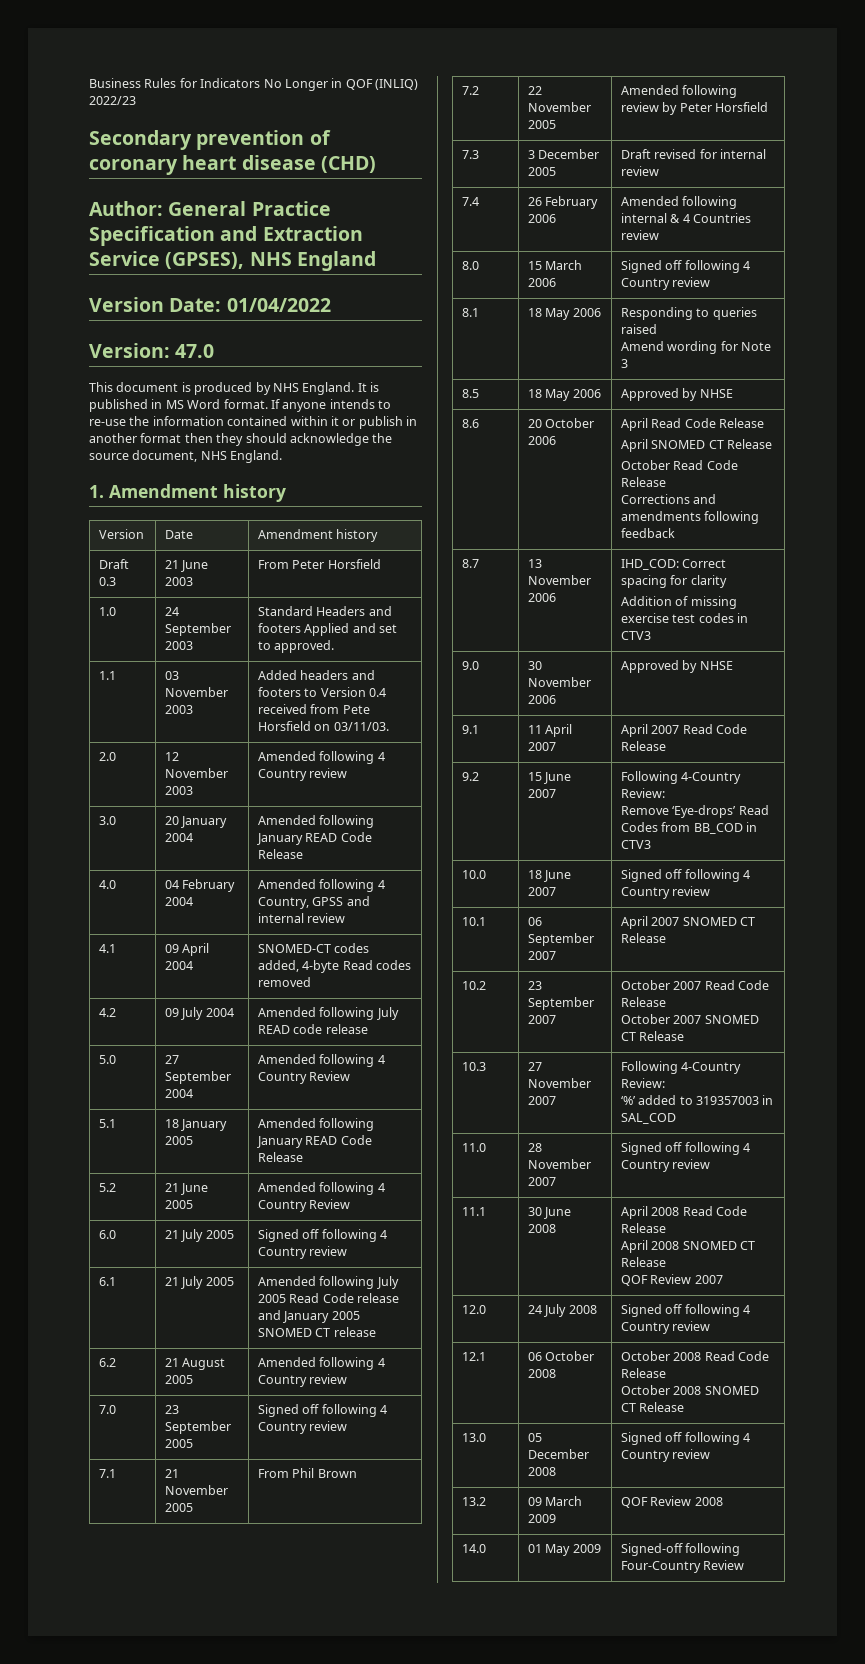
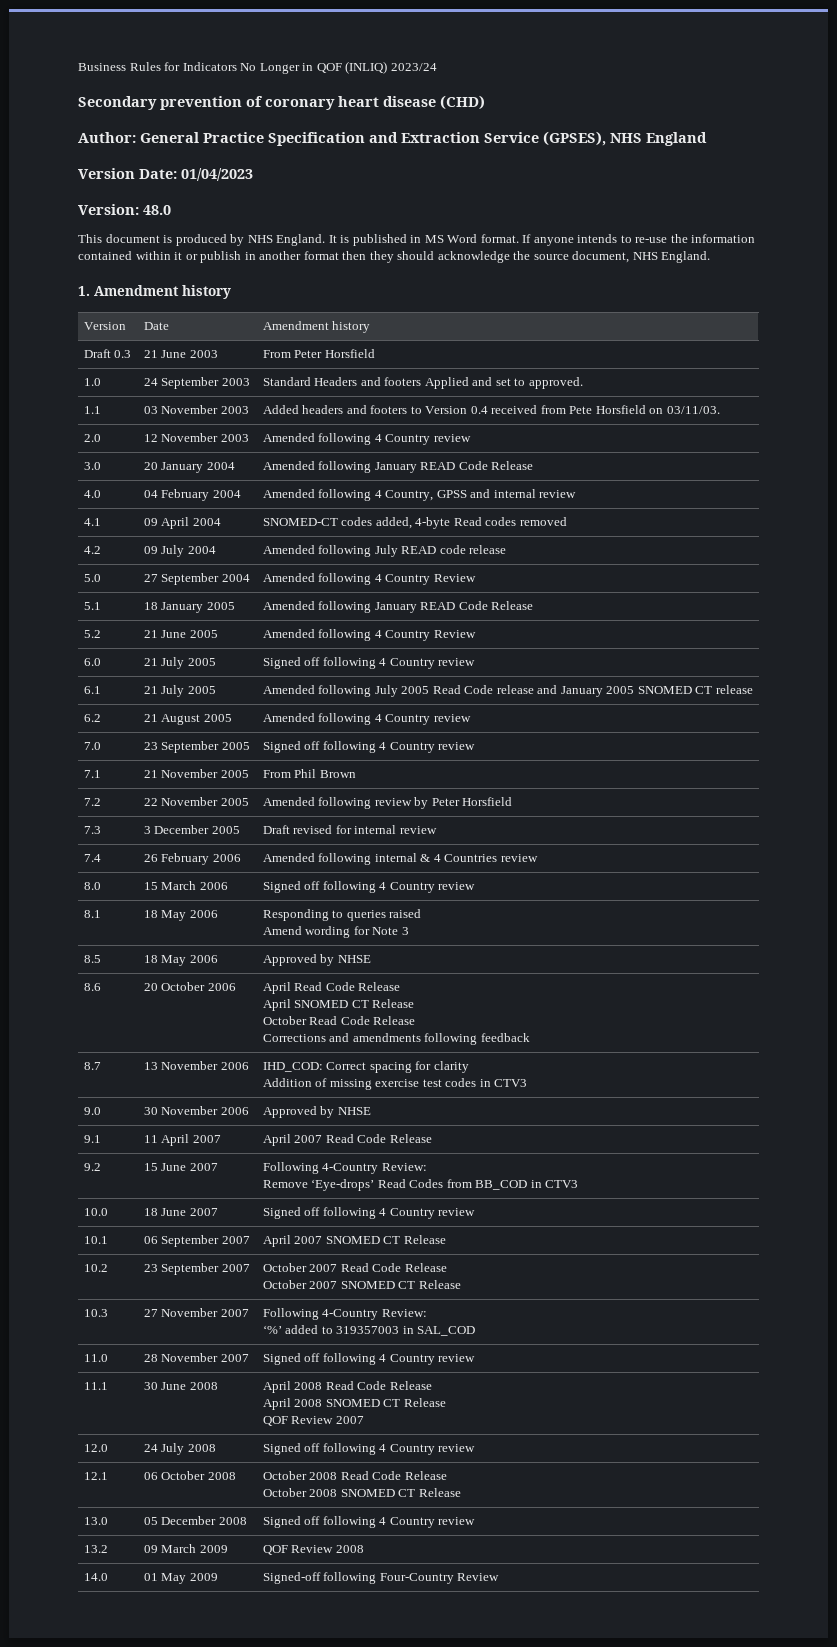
[89,96,136,105] 2022/23 -> [390,63,437,71] 2023/24
[226,298,331,312] 01/04/2022 -> [181,168,253,181] 01/04/2023
[175,344,215,358] 47.0 -> [143,205,171,215] 48.0

